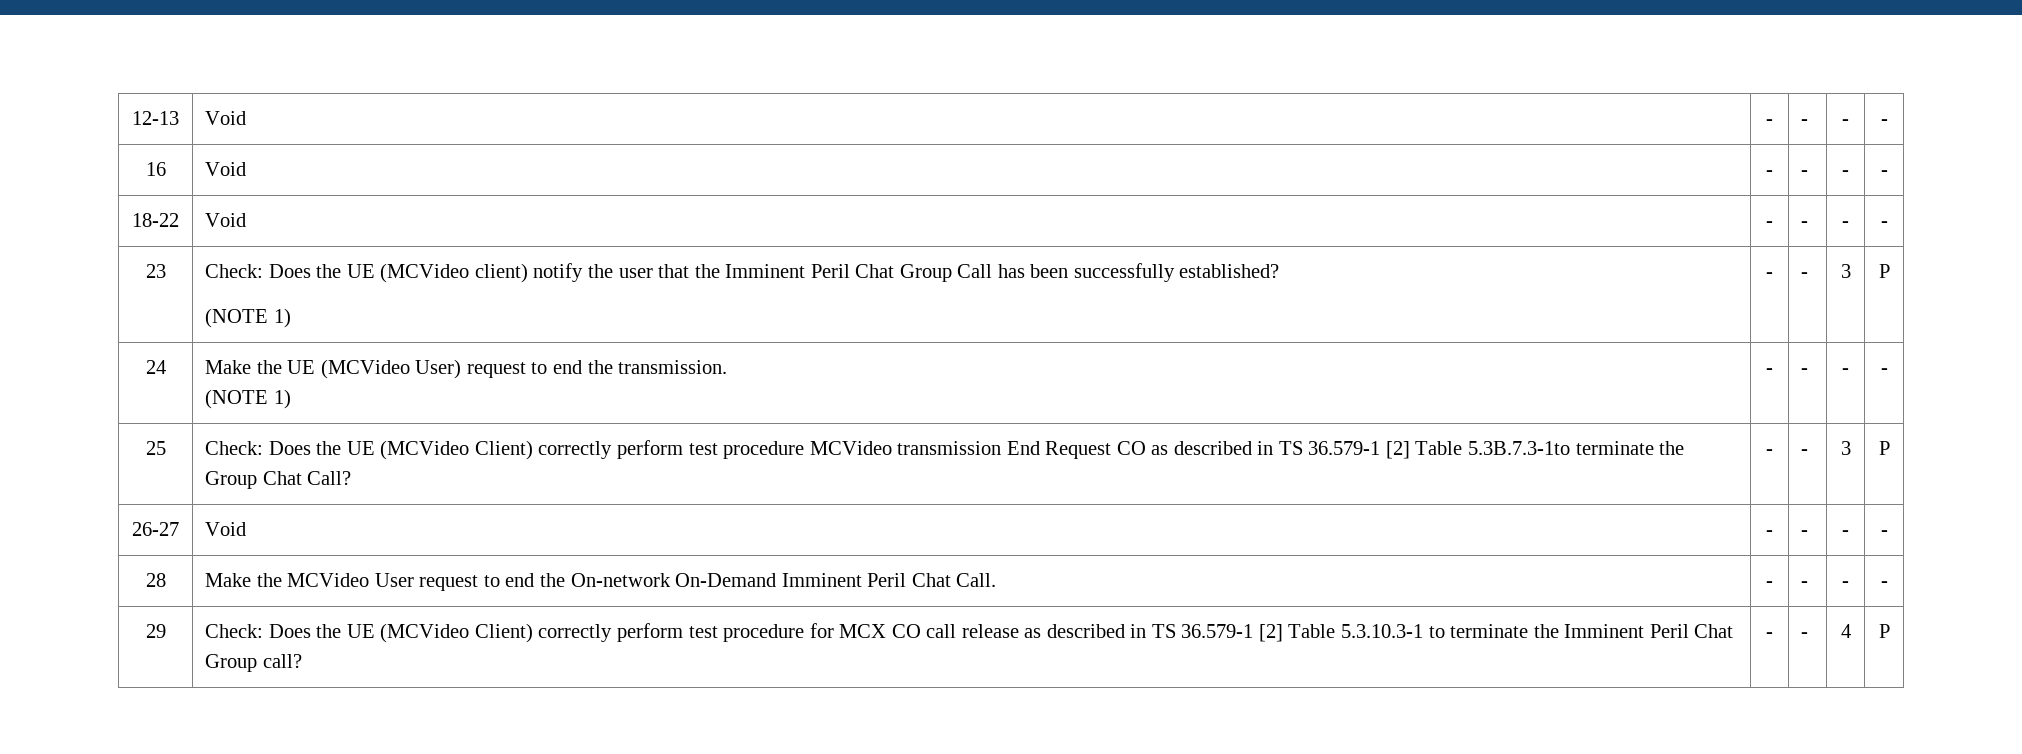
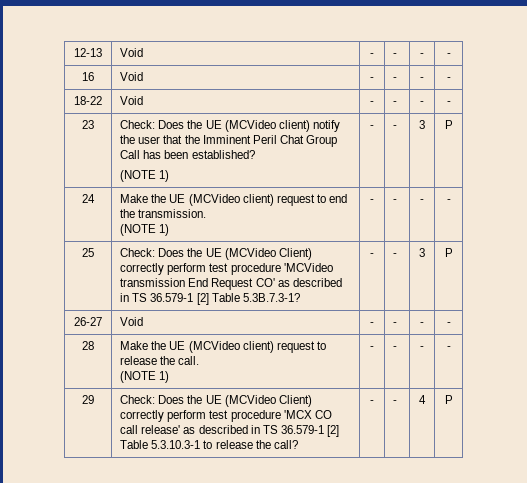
[1073,263,1175,282] successfully -> (189, 154) none
[415,359,462,379] User) -> [242,194,274,206] client)
[809,441,892,455] MCVideo -> [283,263,333,272] 'MCVideo
[1116,441,1685,459] [205,471,352,489] CO as described in TS 36.579-1 [2] Table 5.3B.7.3-1to terminate the Group Chat Call? -> [255,278,342,287] [120,293,300,305] CO' as described in TS 36.579-1 [2] Table 5.3B.7.3-1?
[287,573,997,591] MCVideo User request to end the On-network On-Demand Imminent Peril Chat Call. -> [169,341,326,353] [120,356,200,365] [120,371,170,383] UE (MCVideo client) request to release the call. // (NOTE 1)
[809,623,887,638] for MCX -> [283,410,312,419] 'MCX
[961,624,1019,638] release -> [141,425,181,434] release'
[1450,624,1734,638] [205,654,258,672] terminate the Imminent Peril Chat Group -> [215,440,271,449] release the

